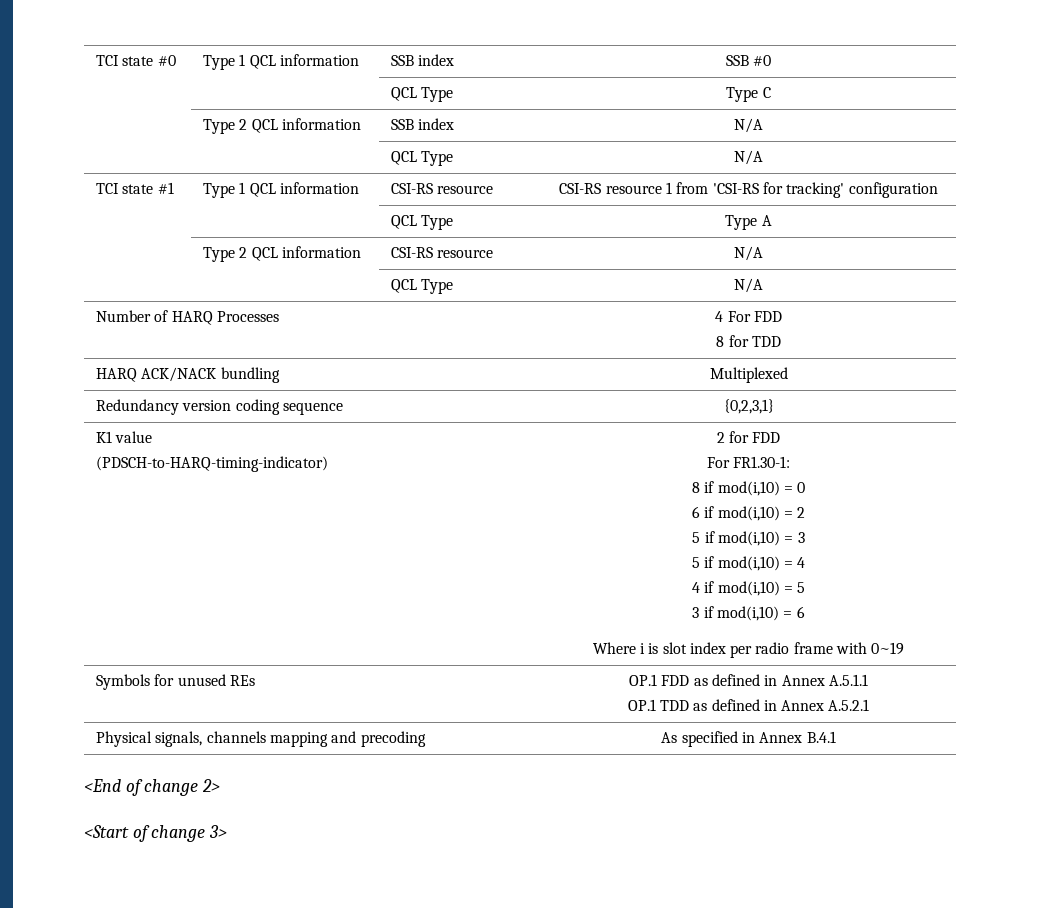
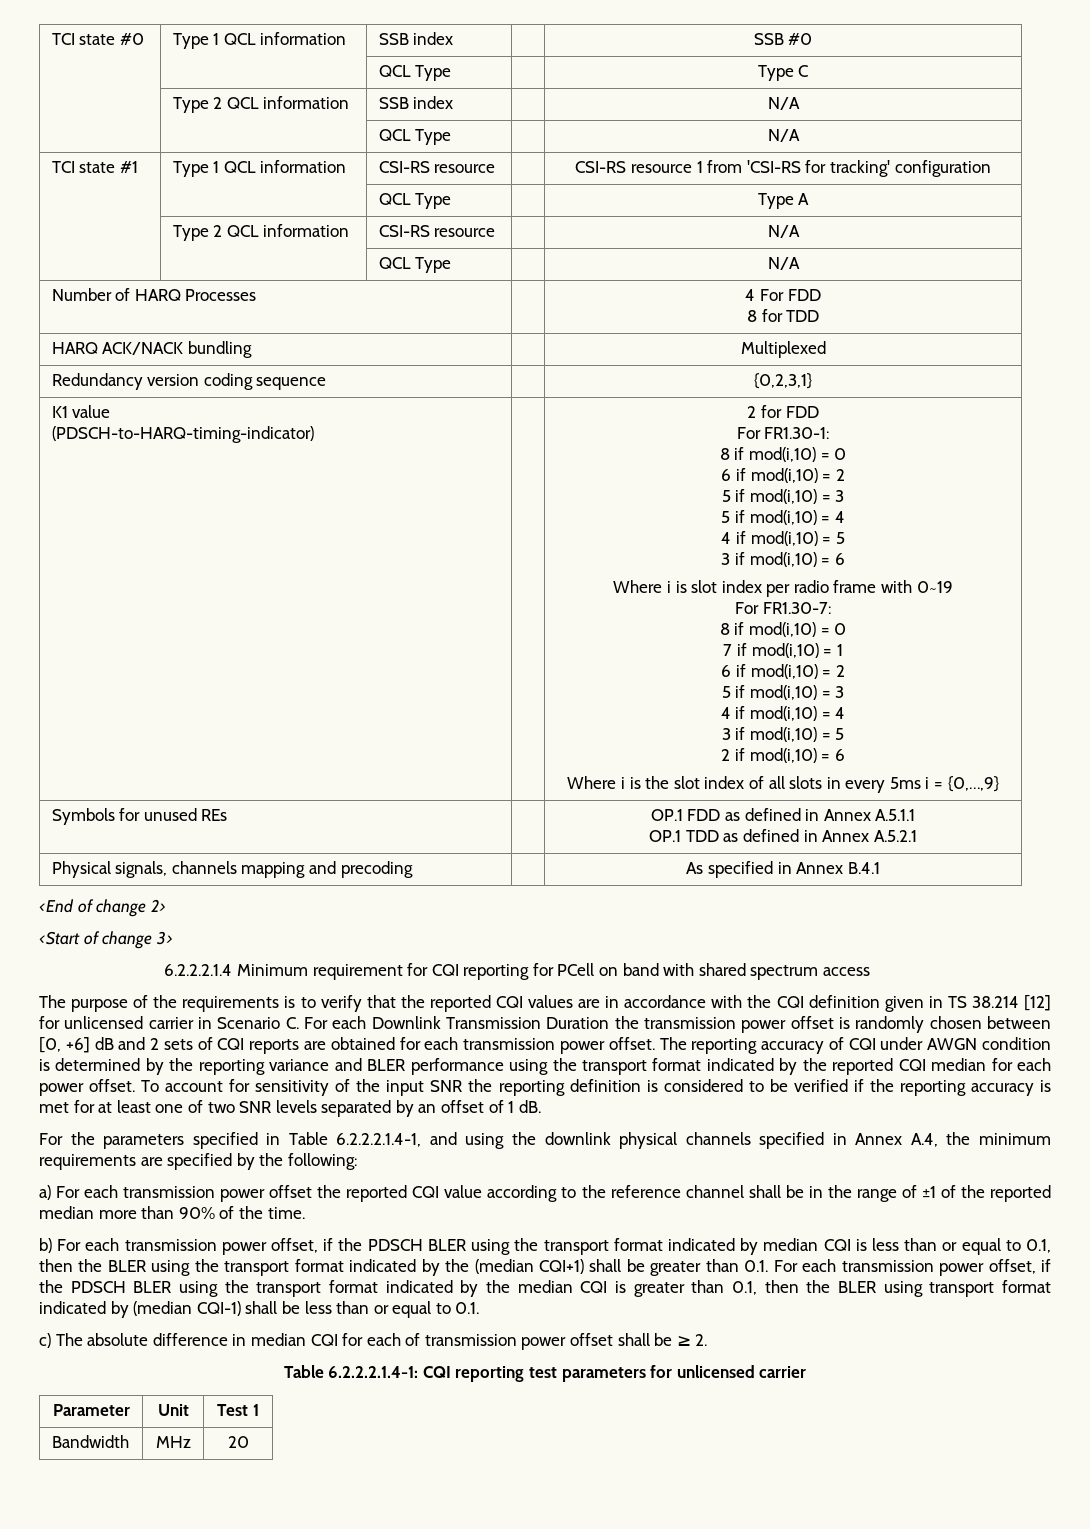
(905, 648) none -> [735,602,831,614] [719,622,847,637] [723,643,843,658] [721,664,845,679] [721,685,845,700] [720,706,846,721] [721,727,845,742] [721,748,845,763] [567,776,999,793] // For FR1.30-7: // 8 if mod(i,10) = 0 // 7 if mod(i,10) = 1 // 6 if mod(i,10) = 2 // 5 if mod(i,10) = 3 // 4 if mod(i,10) = 4 // 3 if mod(i,10) = 5 // 2 if mod(i,10) = 6 // Where i is the slot index of all slots in every 5ms i = {0,…,9}
(228, 831) none -> [164,963,870,980] [39,995,1052,1012] [39,1016,1052,1033] [39,1037,1051,1054] [39,1058,1052,1075] [39,1079,1051,1096] [39,1100,541,1117] [39,1132,1051,1149] [39,1153,357,1170] [39,1185,1052,1202] [39,1206,305,1219] [39,1238,1051,1255] [39,1259,1051,1276] [39,1280,1051,1297] [39,1301,480,1318] [39,1333,708,1350] [283,1365,807,1382] [52,1404,130,1416] [157,1404,189,1416] [217,1404,259,1416] [51,1435,129,1448] [155,1436,191,1448] [227,1436,249,1448] // 6.2.2.2.1.4 Minimum requirement for CQI reporting for PCell on band with shared spectrum access // The purpose of the requirements is to verify that the reported CQI values are in accordance with the CQI definition given in TS 38.214 [12] for unlicensed carrier in Scenario C. For each Downlink Transmission Duration the transmission power offset is randomly chosen between [0, +6] dB and 2 sets of CQI reports are obtained for each transmission power offset. The reporting accuracy of CQI under AWGN condition is determined by the reporting variance and BLER performance using the transport format indicated by the reported CQI median for each power offset. To account for sensitivity of the input SNR the reporting definition is considered to be verified if the reporting accuracy is met for at least one of two SNR levels separated by an offset of 1 dB. // For the parameters specified in Table 6.2.2.2.1.4-1, and using the downlink physical channels specified in Annex A.4, the minimum requirements are specified by the following: // a) For each transmission power offset the reported CQI value according to the reference channel shall be in the range of ±1 of the reported median more than 90% of the time. // b) For each transmission power offset, if the PDSCH BLER using the transport format indicated by median CQI is less than or equal to 0.1, then the BLER using the transport format indicated by the (median CQI+1) shall be greater than 0.1. For each transmission power offset, if the PDSCH BLER using the transport format indicated by the median CQI is greater than 0.1, then the BLER using transport format indicated by (median CQI-1) shall be less than or equal to 0.1. // c) The absolute difference in median CQI for each of transmission power offset shall be ≥ 2. // Table 6.2.2.2.1.4-1: CQI reporting test parameters for unlicensed carrier // Parameter | Unit | Test 1 // Bandwidth | MHz | 20

